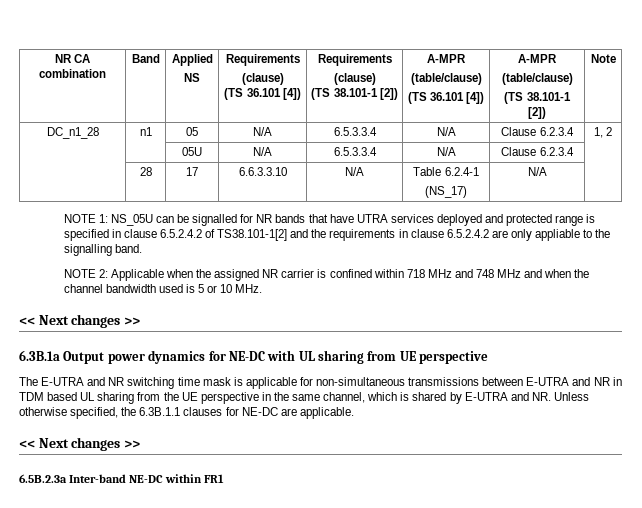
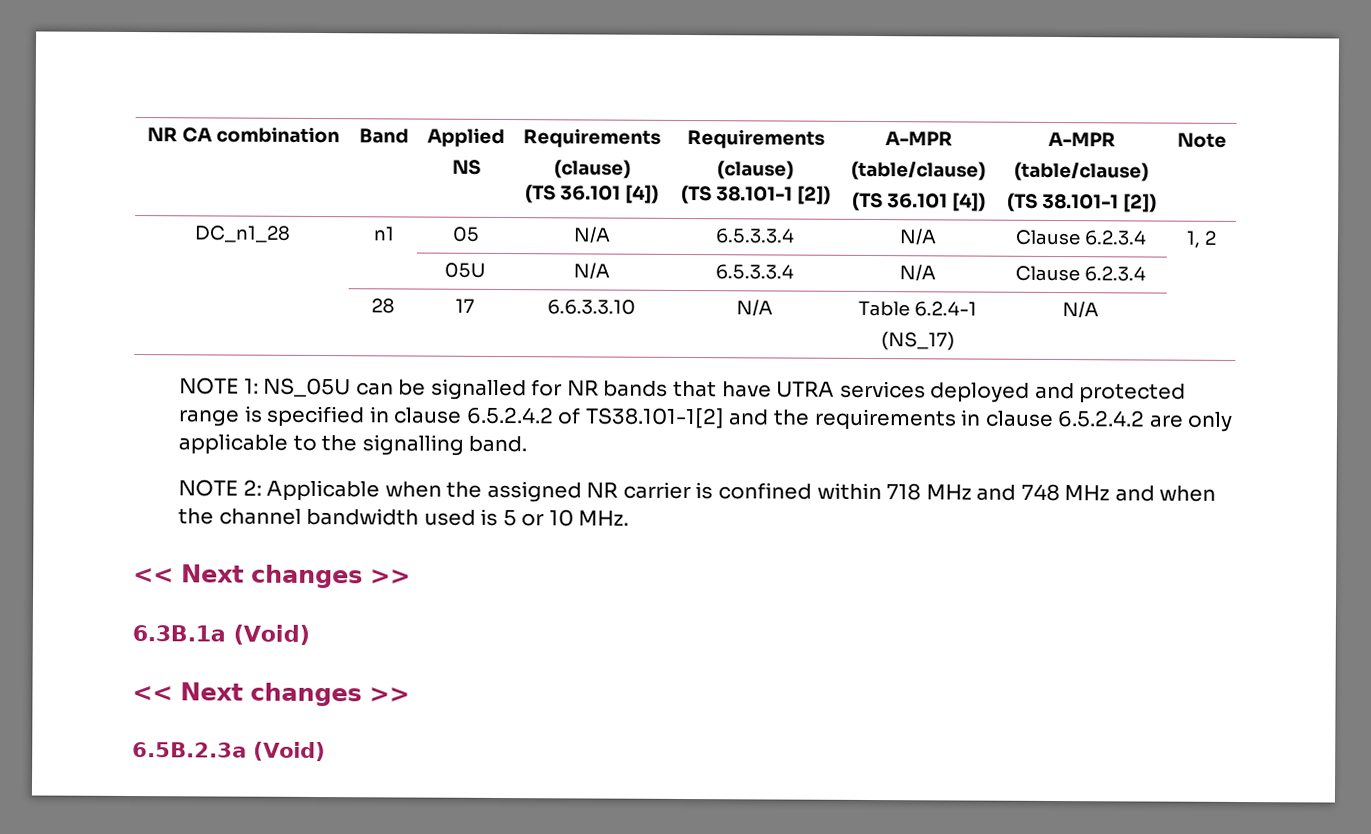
[535,229,581,241] appliable -> [178,433,289,455] applicable
[63,350,489,364] [19,377,622,389] [19,392,589,404] [19,407,354,419] Output power dynamics for NE-DC with UL sharing from UE perspective // The E-UTRA and NR switching time mask is applicable for non-simultaneous transmissions between E-UTRA and NR in TDM based UL sharing from the UE perspective in the same channel, which is shared by E-UTRA and NR. Unless otherwise specified, the 6.3B.1.1 clauses for NE-DC are applicable. -> [233,624,310,645] (Void)
[69,474,225,483] Inter-band NE-DC within FR1 -> [253,741,326,762] (Void)

